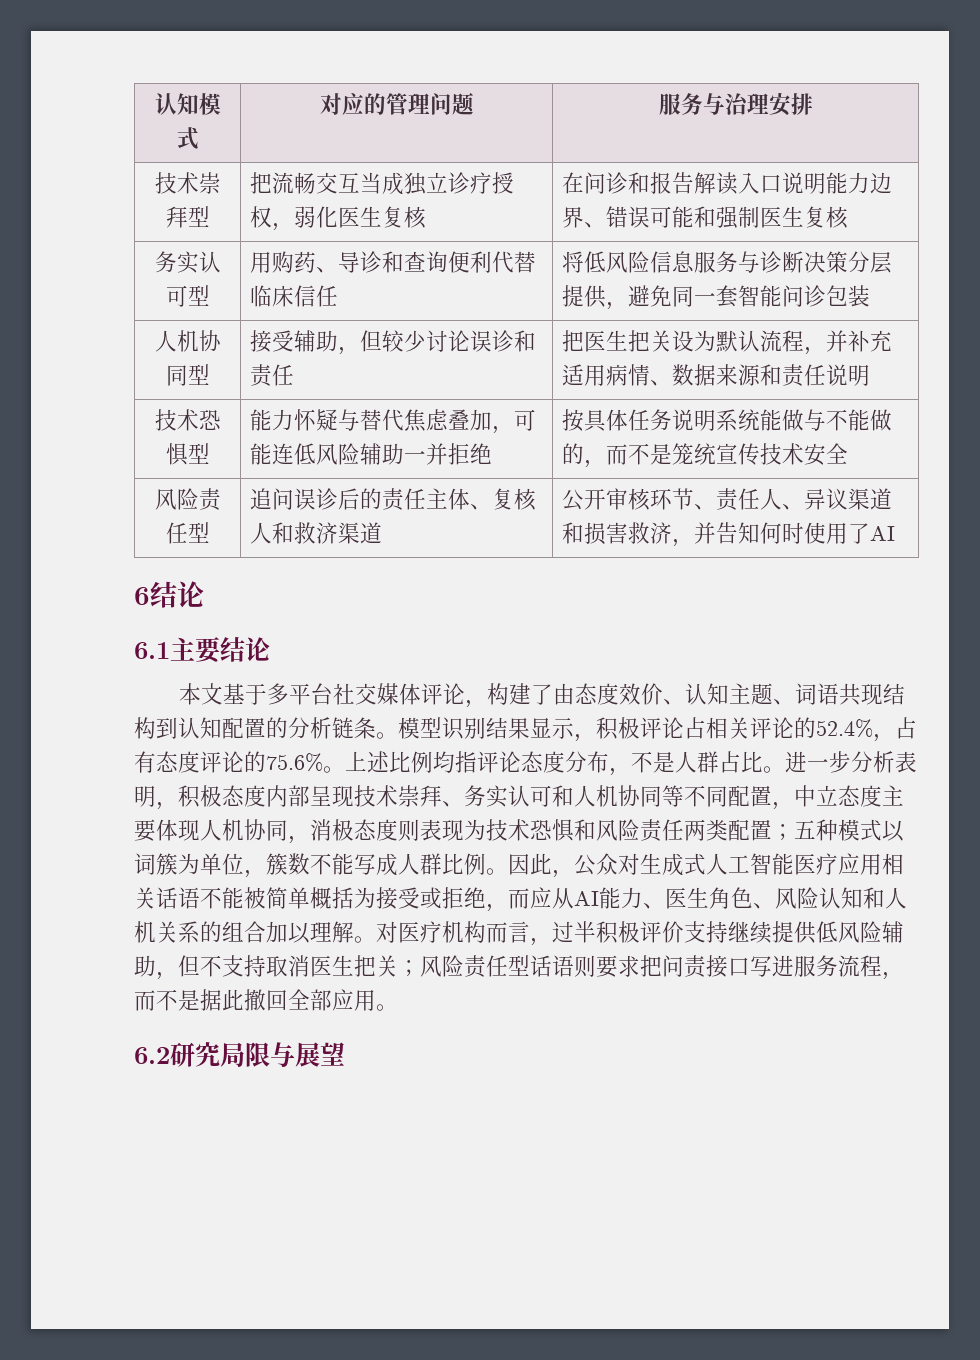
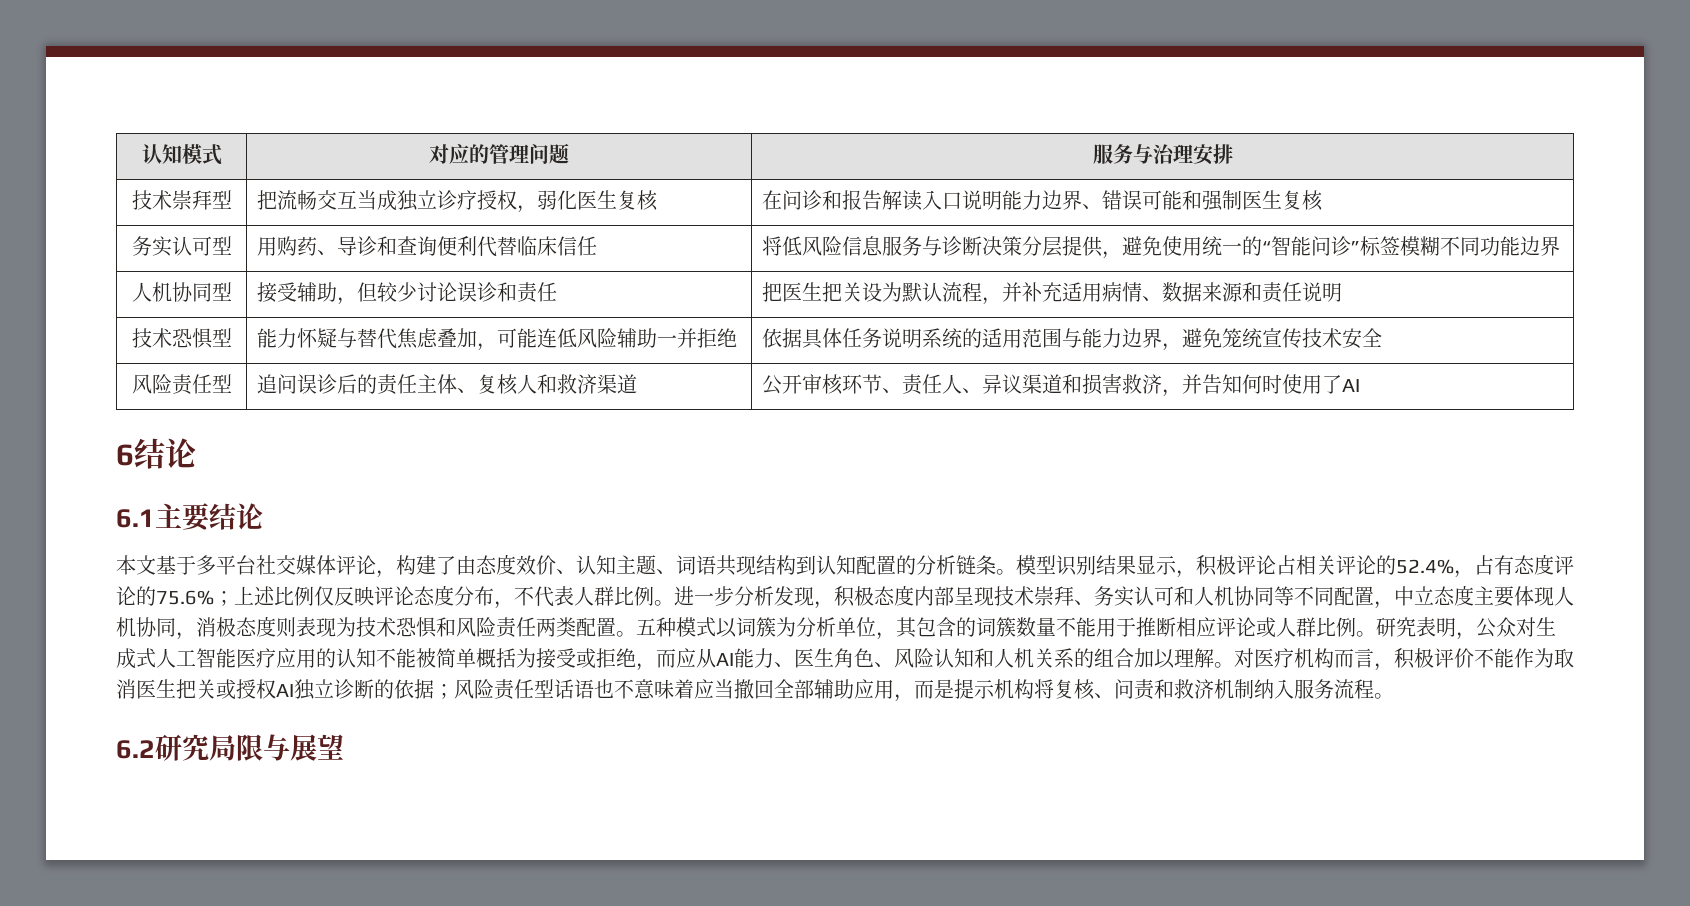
[671,285,870,308] 同一套智能问诊包装 -> [1161,236,1560,256] 使用统一的“智能问诊”标签模糊不同功能边界
[561,409,584,432] 按 -> [761,328,802,348] 依据
[759,409,892,431] [561,443,672,468] 能做与不能做的，而不是 -> [961,328,1222,351] 的适用范围与能力边界，避免
[323,766,345,773] 。 -> [214,591,234,606] ；
[433,751,477,773] 均指 -> [314,586,374,606] 仅反映
[653,751,763,773] 是人群占比 -> [534,586,654,607] 代表人群比例
[895,751,917,773] [134,786,156,807] 表明 -> [774,586,814,606] 发现
[772,824,794,840] ； -> [616,631,636,637] 。
[200,853,552,878] 单位，簇数不能写成人群比例。因此 -> [796,617,1456,640] 分析单位，其包含的词簇数量不能用于推断相应评论或人群比例。研究表明
[882,853,904,875] [134,887,200,909] 相关话语 -> [316,648,376,668] 的认知
[552,921,596,943] 过半 -> (1394, 667) none
[684,921,904,944] [134,955,904,980] [134,989,376,1011] 支持继续提供低风险辅助，但不支持取消医生把关；风险责任型话语则要求把问责接口写进服务流程，而不是据此撤回全部应用 -> [1474,648,1574,668] [116,679,1374,702] 不能作为取消医生把关或授权AI独立诊断的依据；风险责任型话语也不意味着应当撤回全部辅助应用，而是提示机构将复核、问责和救济机制纳入服务流程

